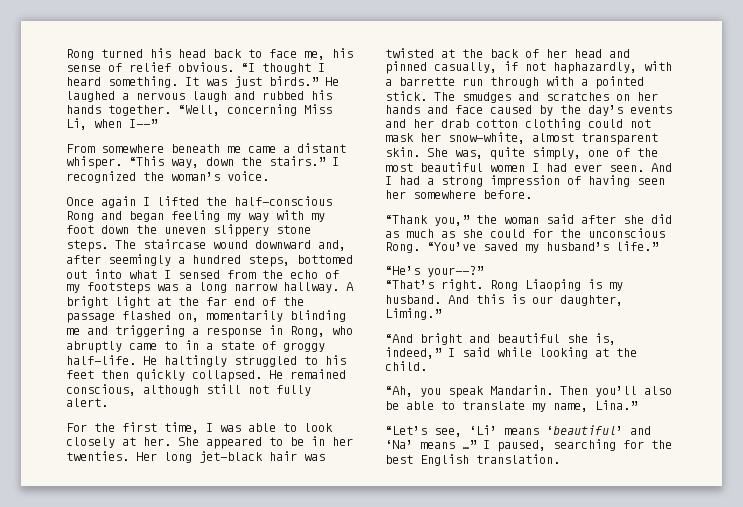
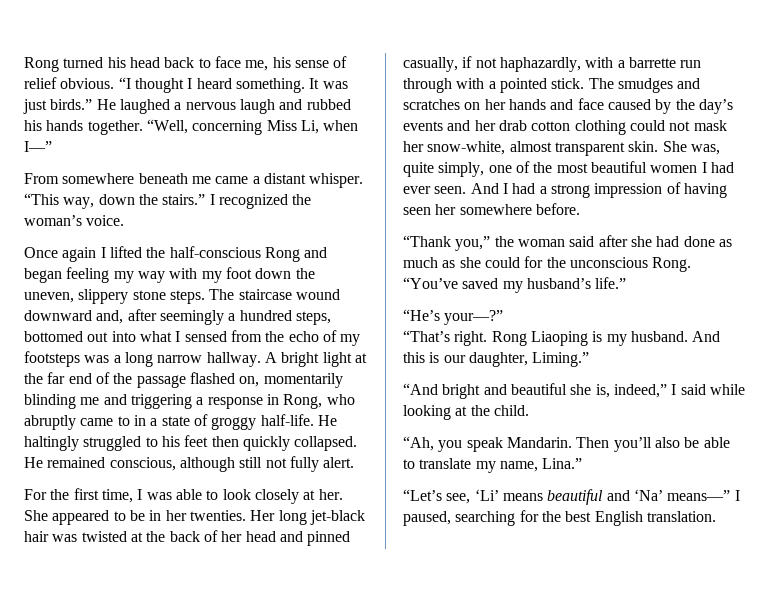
[129,119,158,128] I--” -> [24,141,52,152] I—”
[164,227,206,234] uneven -> [24,292,74,303] uneven,
[651,214,672,224] did -> [656,236,715,247] had done
[427,266,484,277] your--?” -> [444,310,504,325] your—?”
[546,425,623,435] ‘beautiful’ -> [547,489,604,505] beautiful
[420,440,477,449] means …” -> [667,490,731,501] means—”

